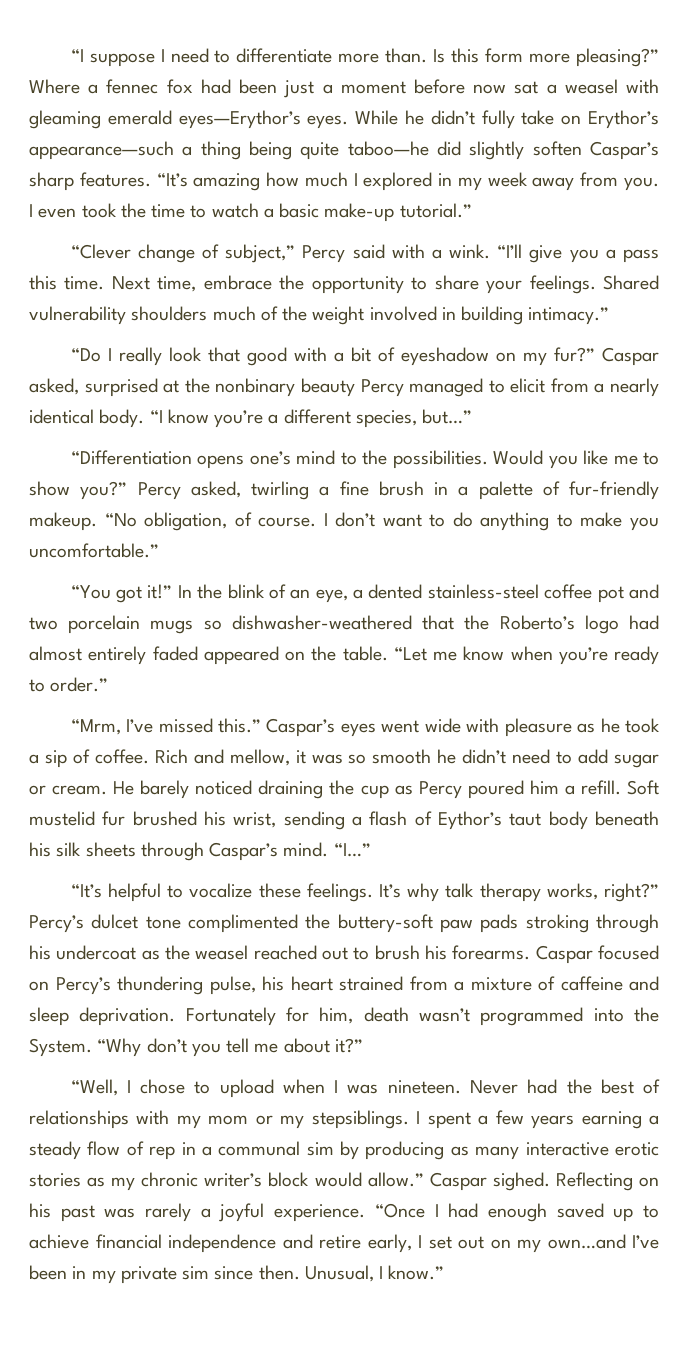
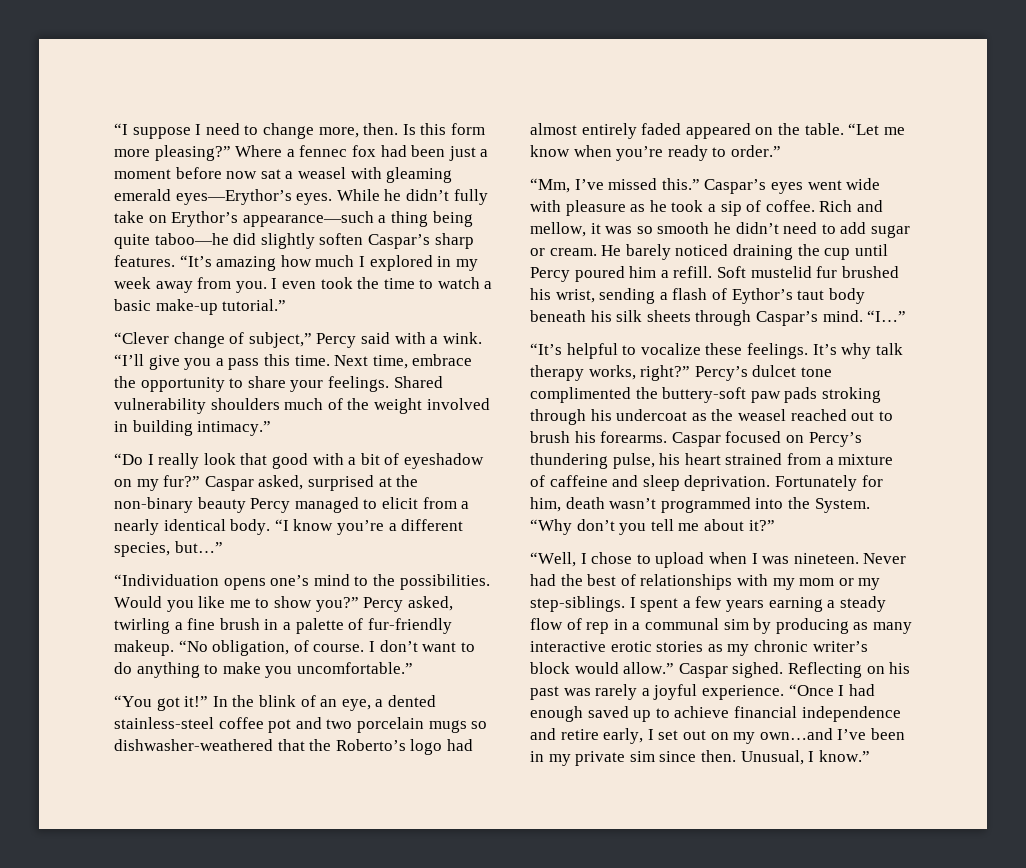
[236,48,428,63] differentiate more than. -> [262,123,399,139] change more, then.
[215,378,296,397] nonbinary -> [114,497,193,513] non-binary
[70,450,192,465] “Differentiation -> [114,574,219,586] “Individuation
[70,719,121,735] “Mrm, -> [530,178,570,193] “Mm,
[394,785,413,795] as -> [854,244,888,256] until
[311,1110,409,1129] stepsiblings. -> [530,596,625,612] step-siblings.

